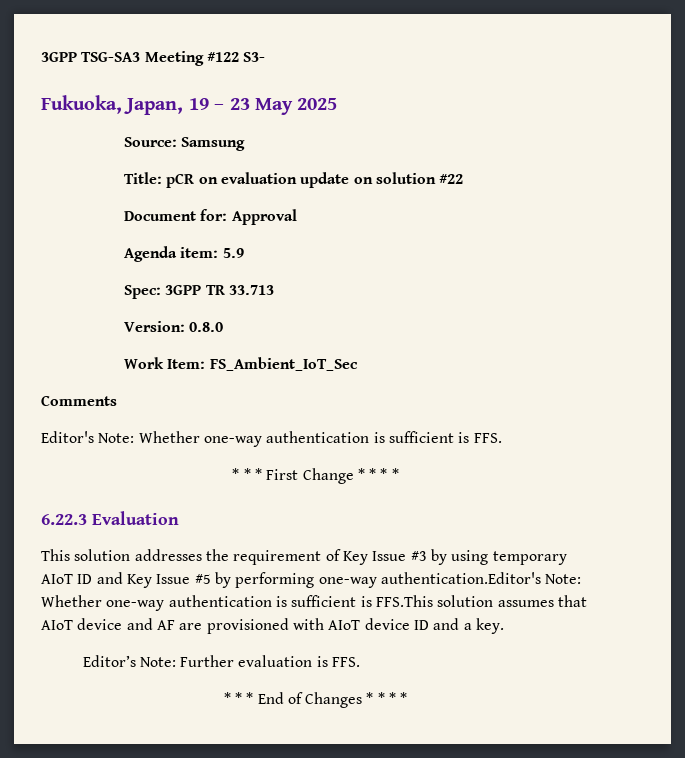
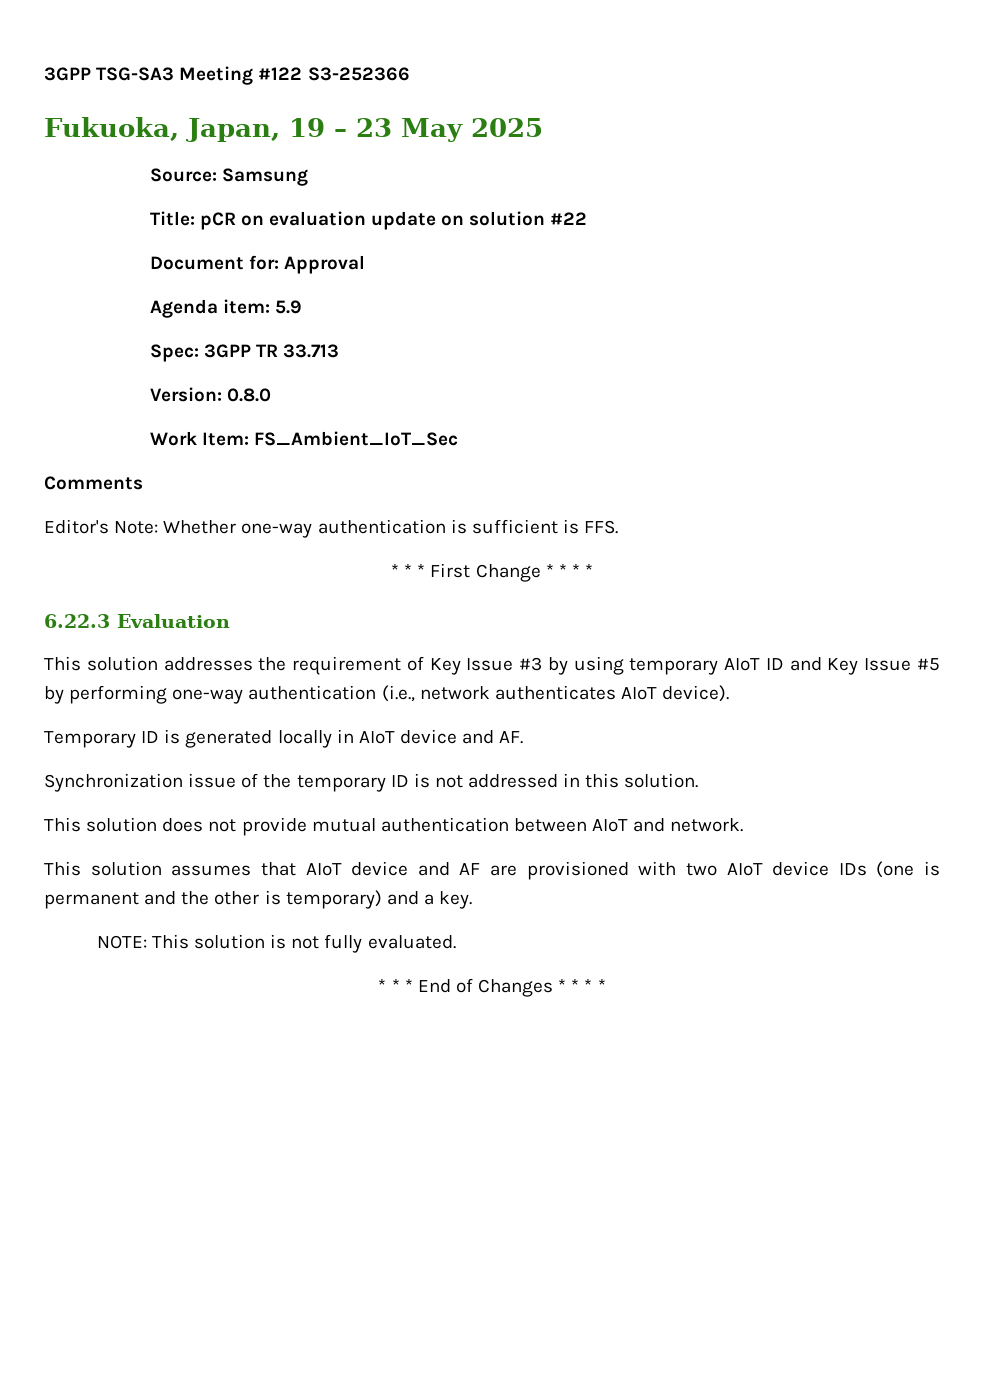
[243,52,266,62] S3- -> [307,67,410,81] S3-252366
[380,572,582,584] [41,595,433,611] authentication.Editor's Note: Whether one-way authentication is sufficient is FFS.This -> [248,685,730,702] [44,729,524,748] [44,773,699,792] [44,817,744,836] [44,861,81,876] authentication (i.e., network authenticates AIoT device). // Temporary ID is generated locally in AIoT device and AF. // Synchronization issue of the temporary ID is not addressed in this solution. // This solution does not provide mutual authentication between AIoT and network. // This
[328,618,504,634] [82,655,361,667] AIoT device ID and a key. // Editor’s Note: Further evaluation is FFS. -> [685,861,940,878] [44,890,473,909] [96,934,456,953] two AIoT device IDs (one is permanent and the other is temporary) and a key. // NOTE: This solution is not fully evaluated.

